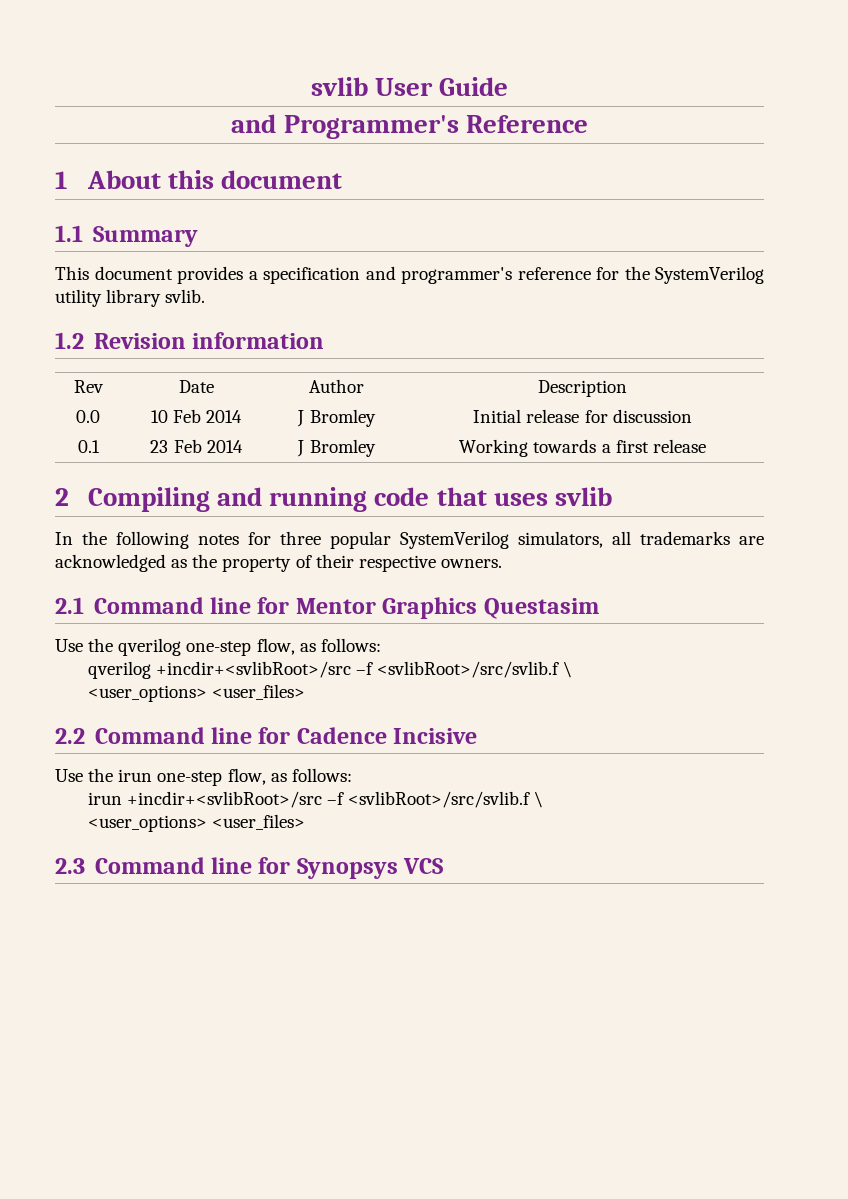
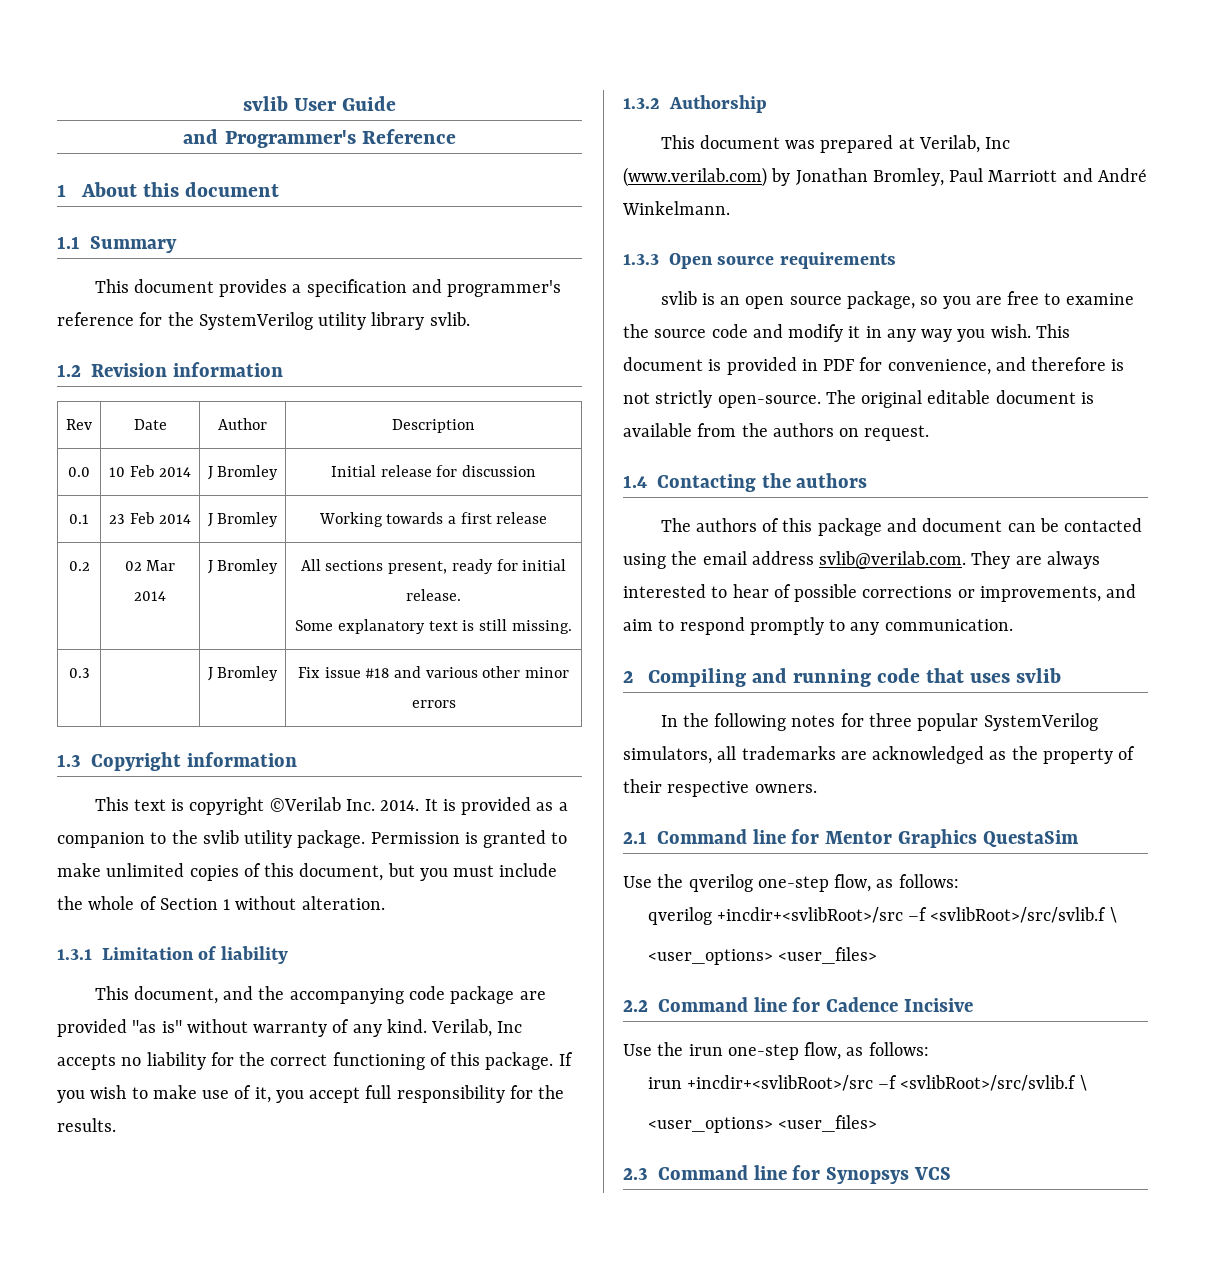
(706, 446) none -> [68,561,90,571] [124,560,176,571] [134,591,166,601] [207,559,279,574] [300,559,567,574] [406,589,461,601] [295,619,572,634] [68,668,90,678] [207,666,279,681] [297,666,570,678] [411,700,456,708] [57,752,297,771] [94,797,568,815] [57,830,568,848] [57,863,558,881] [57,896,385,910] [57,946,288,964] [94,986,546,1004] [57,1019,523,1037] [57,1052,573,1070] [57,1085,565,1103] [57,1118,116,1132] [623,95,767,113] [660,135,1011,153] [623,167,1147,187] [622,201,730,215] [623,252,896,269] [660,291,1134,309] [623,324,1070,342] [623,357,1125,375] [623,390,1094,408] [623,423,930,441] [623,473,868,492] [660,518,1143,536] [623,551,1100,569] [623,584,1137,602] [623,617,1013,635] // 0.2 | 02 Mar 2014 | J Bromley | All sections present, ready for initial release. // Some explanatory text is still missing. // 0.3 | | J Bromley | Fix issue #18 and various other minor errors // 1.3 Copyright information // This text is copyright ©Verilab Inc. 2014. It is provided as a companion to the svlib utility package. Permission is granted to make unlimited copies of this document, but you must include the whole of Section 1 without alteration. // 1.3.1 Limitation of liability // This document, and the accompanying code package are provided "as is" without warranty of any kind. Verilab, Inc accepts no liability for the correct functioning of this package. If you wish to make use of it, you accept full responsibility for the results. // 1.3.2 Authorship // This document was prepared at Verilab, Inc (www.verilab.com) by Jonathan Bromley, Paul Marriott and André Winkelmann. // 1.3.3 Open source requirements // svlib is an open source package, so you are free to examine the source code and modify it in any way you wish. This document is provided in PDF for convenience, and therefore is not strictly open-source. The original editable document is available from the authors on request. // 1.4 Contacting the authors // The authors of this package and document can be contacted using the email address svlib@verilab.com. They are always interested to hear of possible corrections or improvements, and aim to respond promptly to any communication.
[483,598,599,619] Questasim -> [982,830,1079,848] QuestaSim

